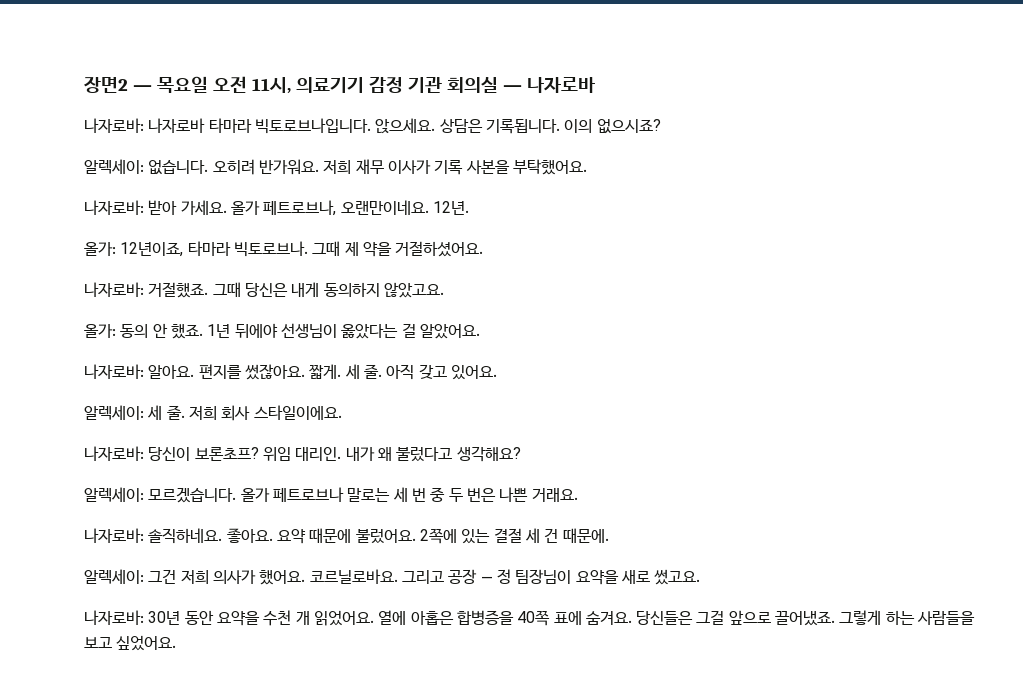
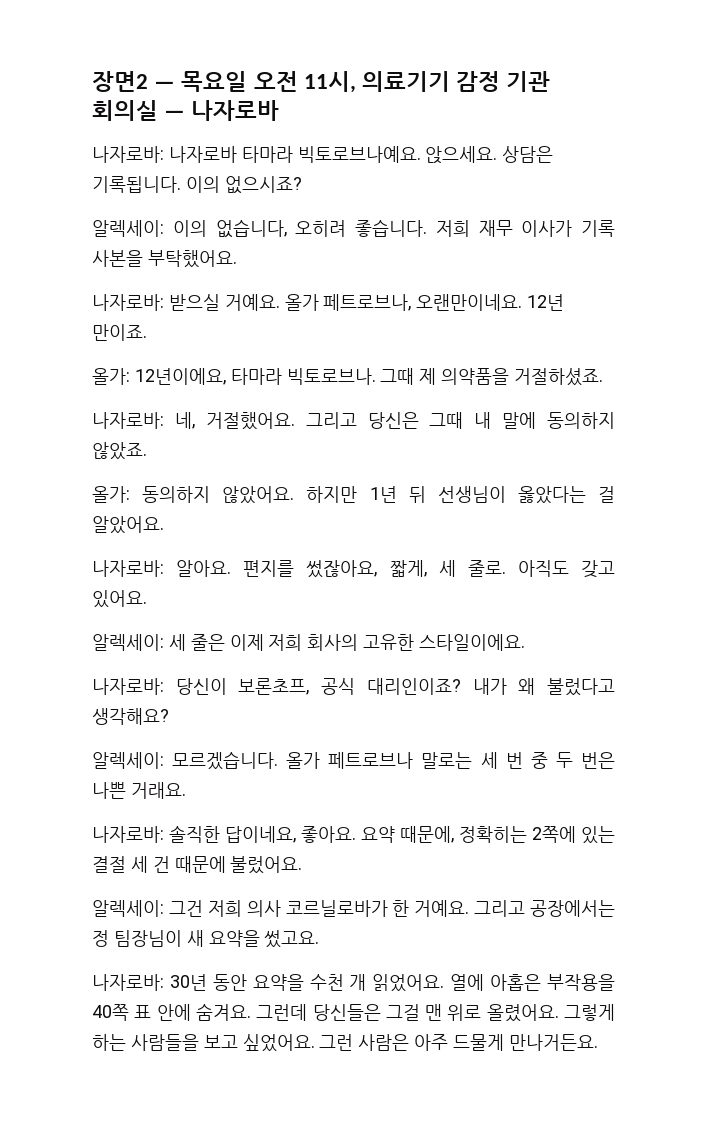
[254,118,371,134] 빅토로브나입니다. -> [297,146,421,163] 빅토로브나예요.
[148,159,319,175] 없습니다. 오히려 반가워요. -> [172,219,427,238] 이의 없습니다, 오히려 좋습니다.
[148,200,227,215] 받아 가세요. -> [168,294,280,311] 받으실 거예요.
[432,201,469,215] [84,242,184,257] 12년. // 올가: 12년이죠, -> [527,294,565,311] [92,324,147,341] [92,368,226,385] 12년 만이죠. // 올가: 12년이에요,
[362,241,484,257] [84,282,444,298] [84,323,278,339] 약을 거절하셨어요. // 나자로바: 거절했죠. 그때 당신은 내게 동의하지 않았고요. // 올가: 동의 안 했죠. 1년 뒤에야 -> [441,368,604,386] [92,412,615,430] [92,442,147,460] [92,486,426,504] 의약품을 거절하셨죠. // 나자로바: 네, 거절했어요. 그리고 당신은 그때 내 말에 동의하지 않았죠. // 올가: 동의하지 않았어요. 하지만 1년 뒤
[244,364,415,380] 썼잖아요. 짧게. 세 줄. 아직 -> [306,560,569,578] 썼잖아요, 짧게, 세 줄로. 아직도
[166,405,251,421] 줄. 저희 회사 -> [190,634,415,651] 줄은 이제 저희 회사의 고유한
[194,447,342,461] 보론초프? 위임 대리인. -> [238,678,461,695] 보론초프, 공식 대리인이죠?
[148,528,416,544] 솔직하네요. 좋아요. 요약 때문에 불렀어요. -> [169,825,527,843] 솔직한 답이네요, 좋아요. 요약 때문에, 정확히는
[562,528,609,543] 때문에. -> [174,856,303,874] 때문에 불렀어요.
[212,569,650,585] 의사가 했어요. 코르닐로바요. 그리고 공장 — 정 팀장님이 요약을 새로 -> [246,900,615,917] [92,930,260,947] 의사 코르닐로바가 한 거예요. 그리고 공장에서는 정 팀장님이 새 요약을
[456,610,836,626] 합병증을 40쪽 표에 숨겨요. 당신들은 그걸 앞으로 끌어냈죠. -> [547,974,616,991] [92,1003,559,1022] 부작용을 40쪽 표 안에 숨겨요. 그런데 당신들은 그걸 맨 위로 올렸어요.
(177, 643) none -> [319,1034,598,1051] 그런 사람은 아주 드물게 만나거든요.

